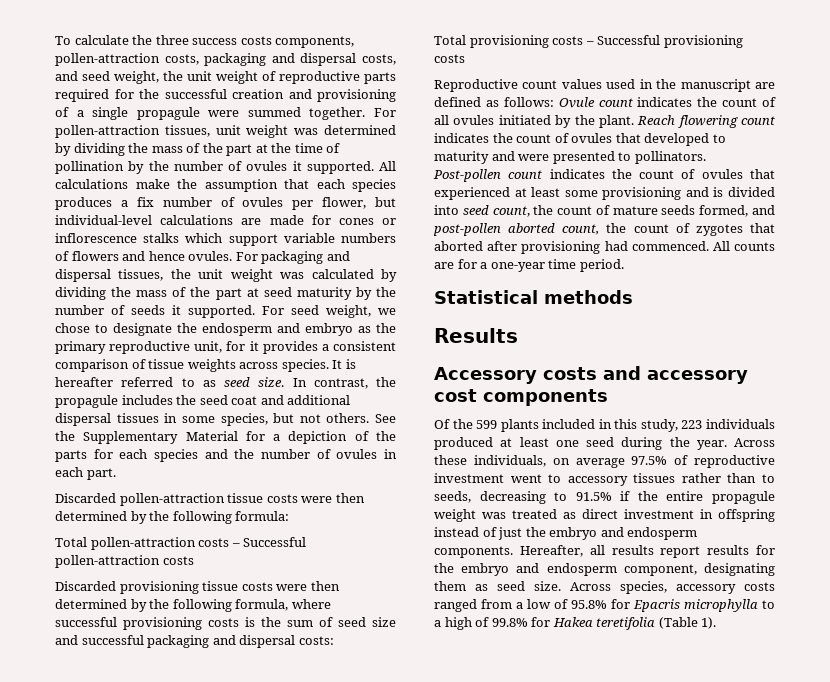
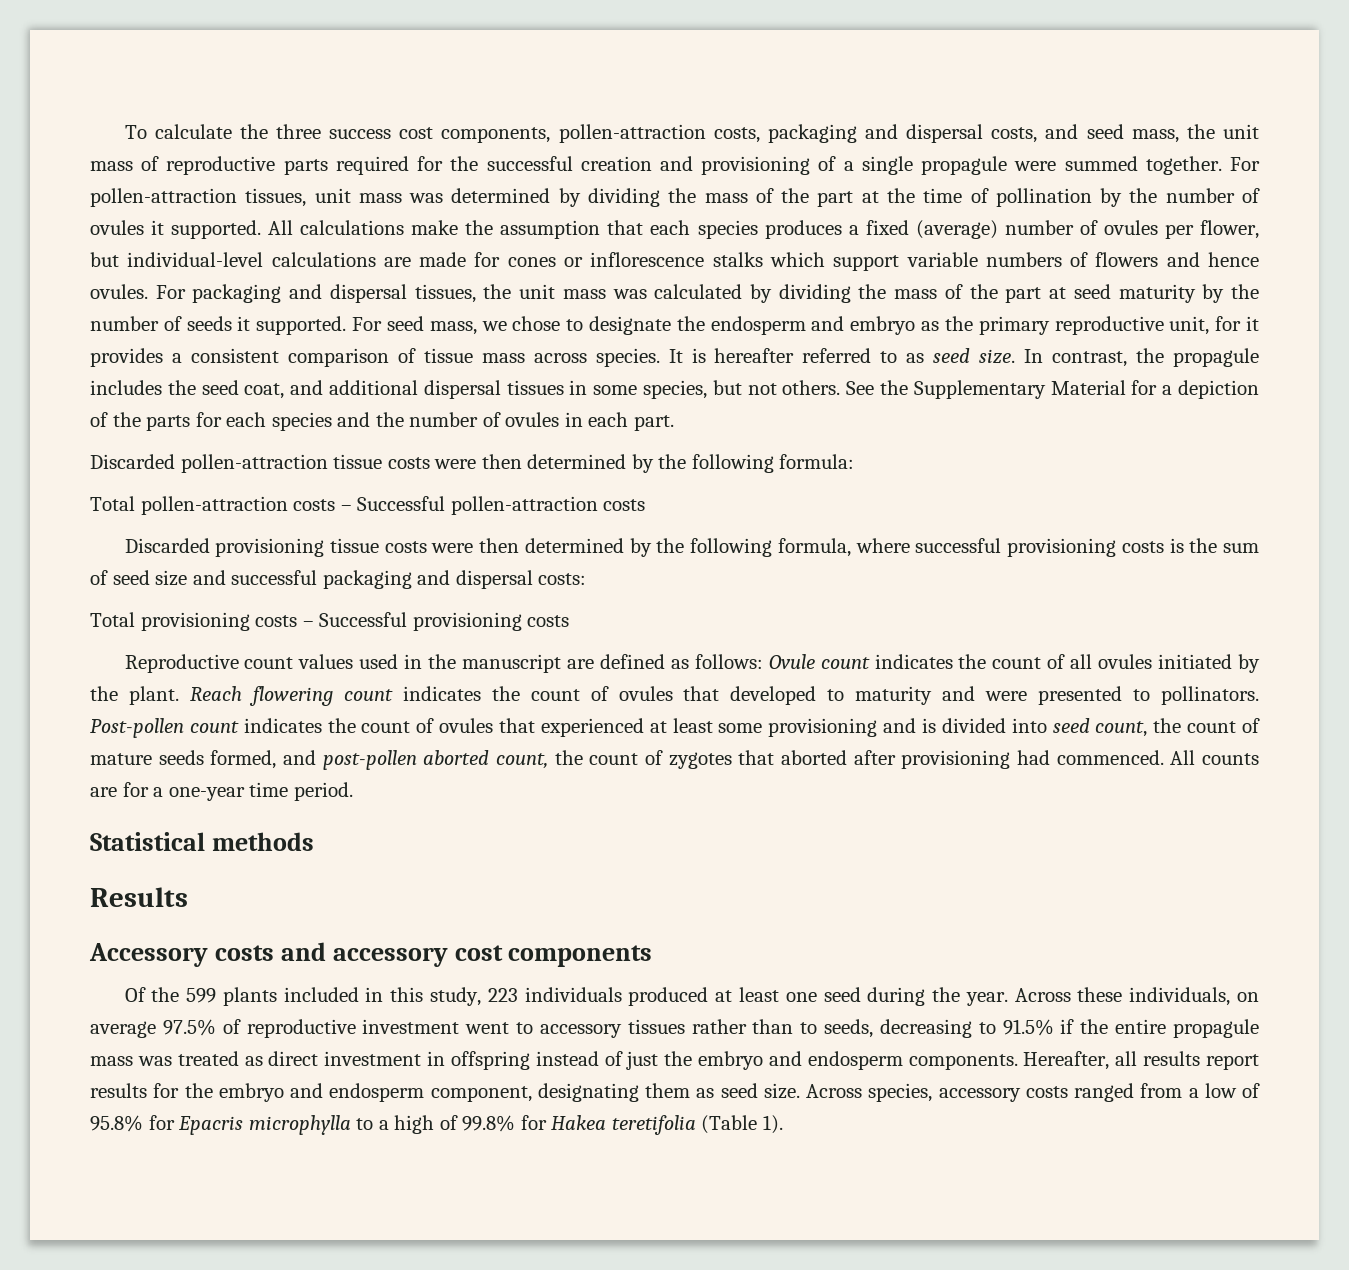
[240,36,272,45] costs -> [399,127,434,139] cost
[114,71,258,84] weight, the unit weight -> [1131,124,1259,143] [90,161,133,171] mass, the unit mass
[246,125,289,138] weight -> [358,193,402,203] mass
[136,197,154,207] fix -> [865,220,998,239] fixed (average)
[230,269,273,282] weight -> [562,289,606,299] mass
[326,305,371,318] weight, -> [429,321,477,335] mass,
[187,359,236,372] weights -> [481,353,525,363] mass
[231,396,258,405] coat -> [244,383,285,399] coat,
[434,509,476,522] weight -> [90,1056,133,1066] mass

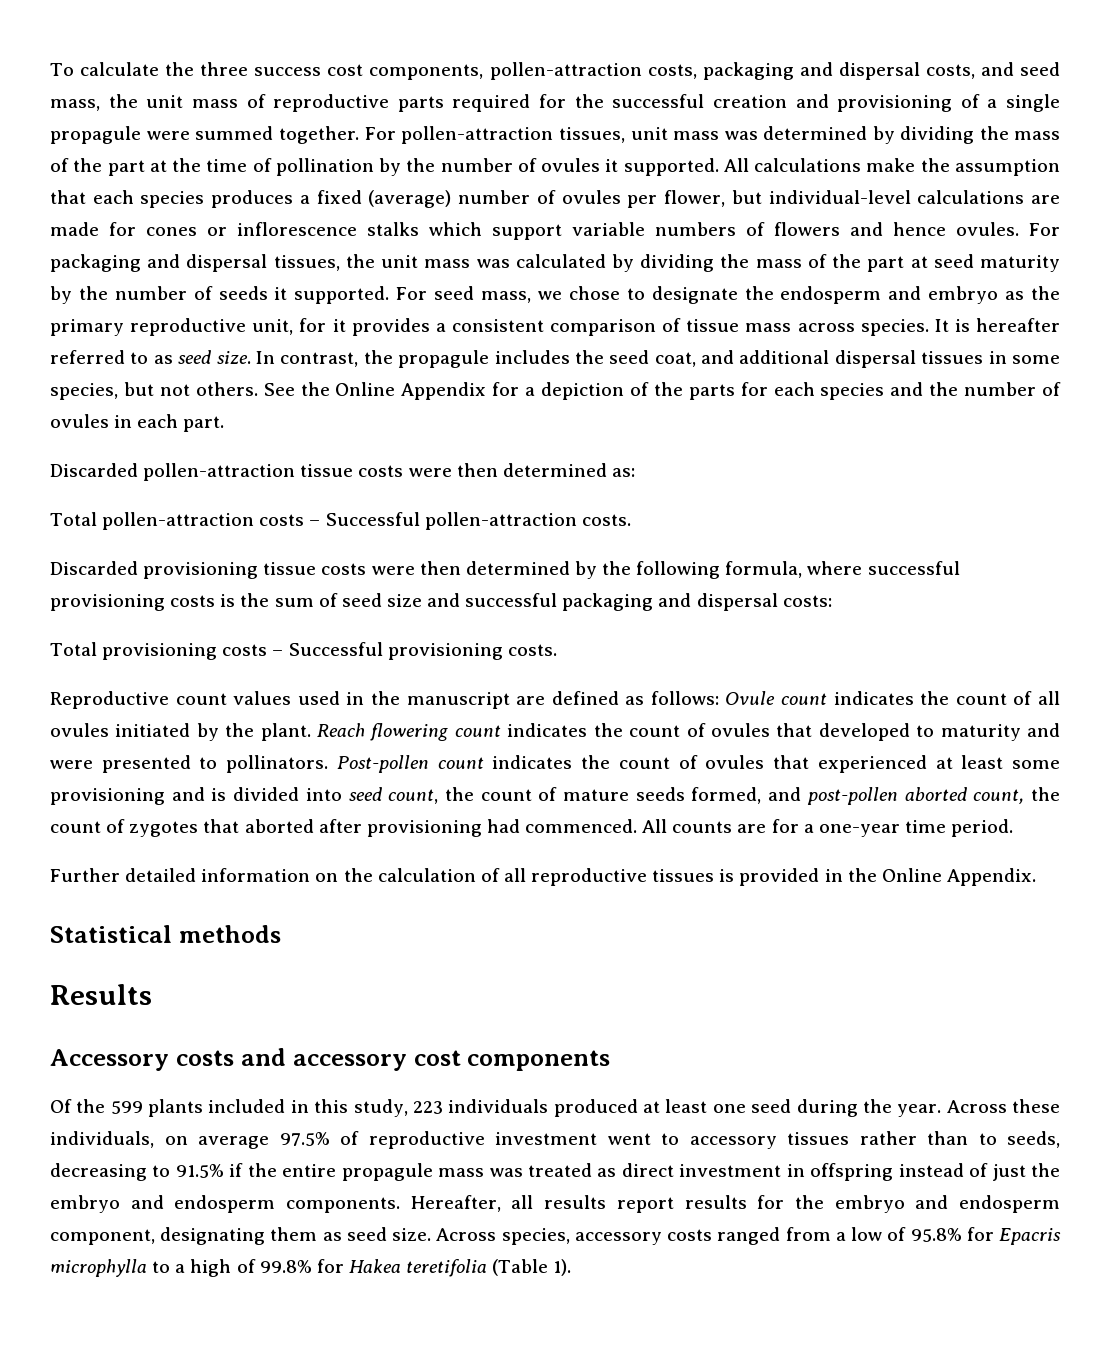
[913,380,1126,399] Supplementary Material -> [335,382,487,400] Online Appendix
[631,454,855,473] by the following formula: -> [611,468,635,477] as:
[603,499,646,511] costs -> [581,514,631,526] costs.
[527,615,570,627] costs -> [507,644,557,656] costs.
(353, 791) none -> [50,868,1036,886] // Further detailed information on the calculation of all reproductive tissues is provided in the Online Appendix.

